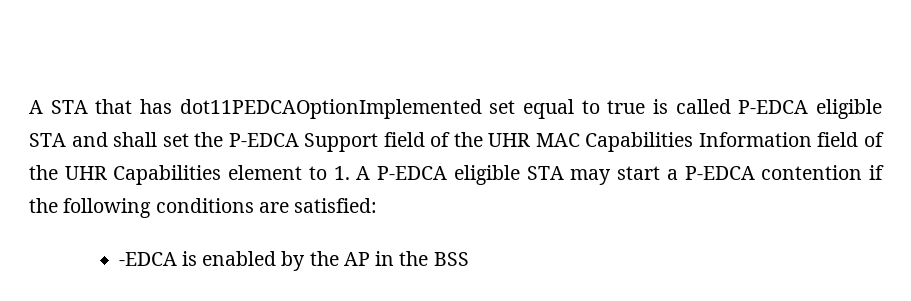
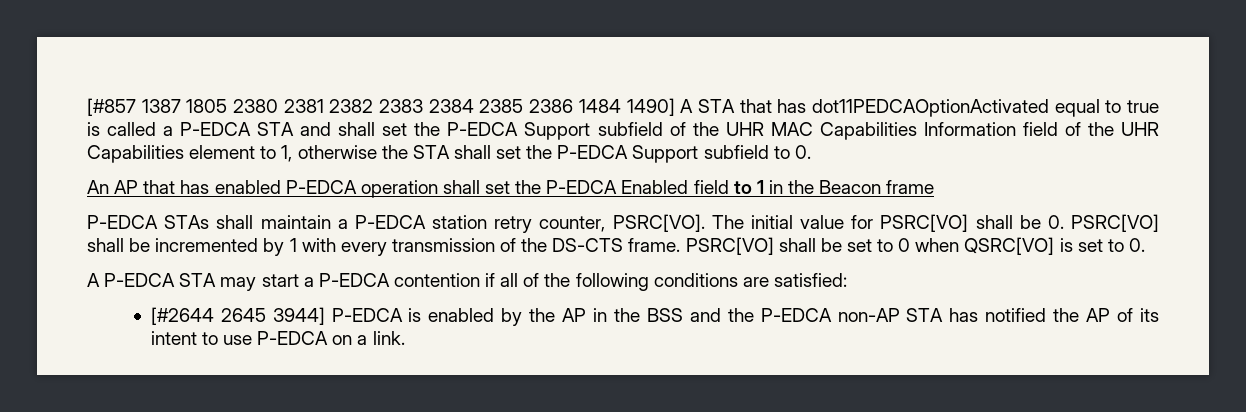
(29, 107) none -> [87,98,675,116] [#857 1387 1805 2380 2381 2382 2383 2384 2385 2386 1484 1490]
[179,99,516,119] dot11PEDCAOptionImplemented set -> [811,99,1049,117] dot11PEDCAOptionActivated
[738,99,882,119] P-EDCA eligible -> [163,122,252,136] a P-EDCA
[383,132,425,147] field -> [597,122,663,136] subfield
[333,166,350,180] 1. -> [281,145,811,163] [87,180,935,198] [87,214,1159,233] [87,237,1145,256] 1, otherwise the STA shall set the P-EDCA Support subfield to 0. // An AP that has enabled P-EDCA operation shall set the P-EDCA Enabled field to 1 in the Beacon frame // P-EDCA STAs shall maintain a P-EDCA station retry counter, PSRC[VO]. The initial value for PSRC[VO] shall be 0. PSRC[VO] shall be incremented by 1 with every transmission of the DS-CTS frame. PSRC[VO] shall be set to 0 when QSRC[VO] is set to 0. //
[453,165,520,185] eligible -> (176, 280) none
(885, 172) none -> [500,273,540,287] all of
[118,252,177,266] -EDCA -> [150,307,403,325] [#2644 2645 3944] P-EDCA
(469, 259) none -> [689,308,1160,322] [150,331,405,345] and the P-EDCA non-AP STA has notified the AP of its intent to use P-EDCA on a link.

